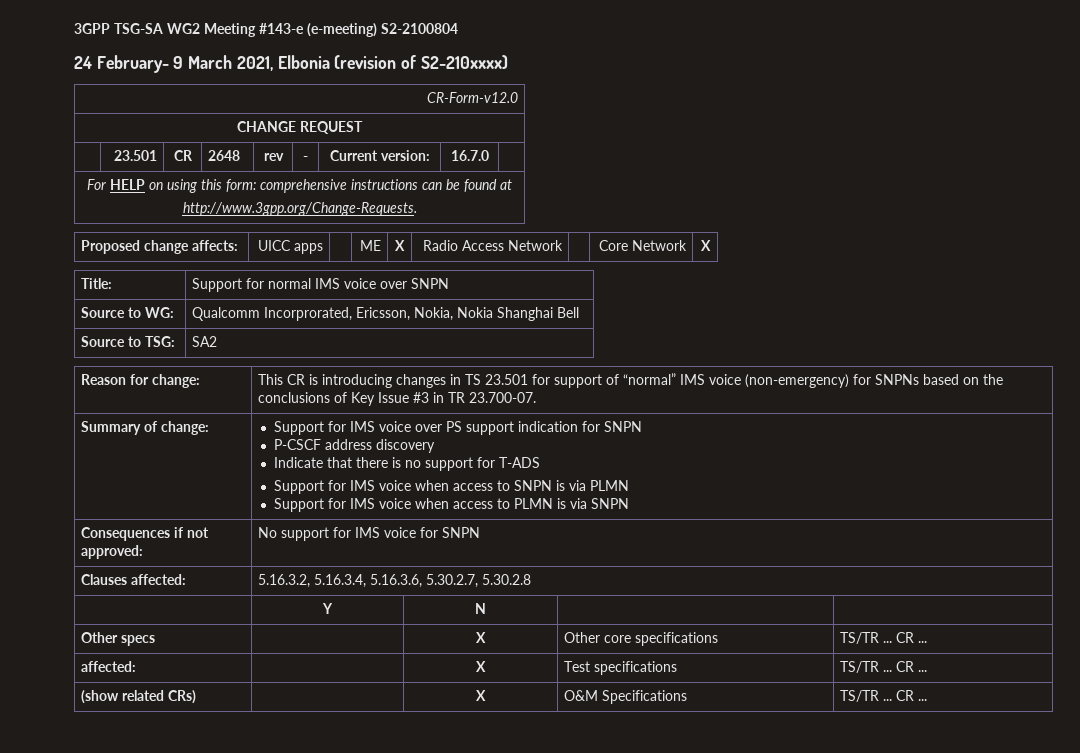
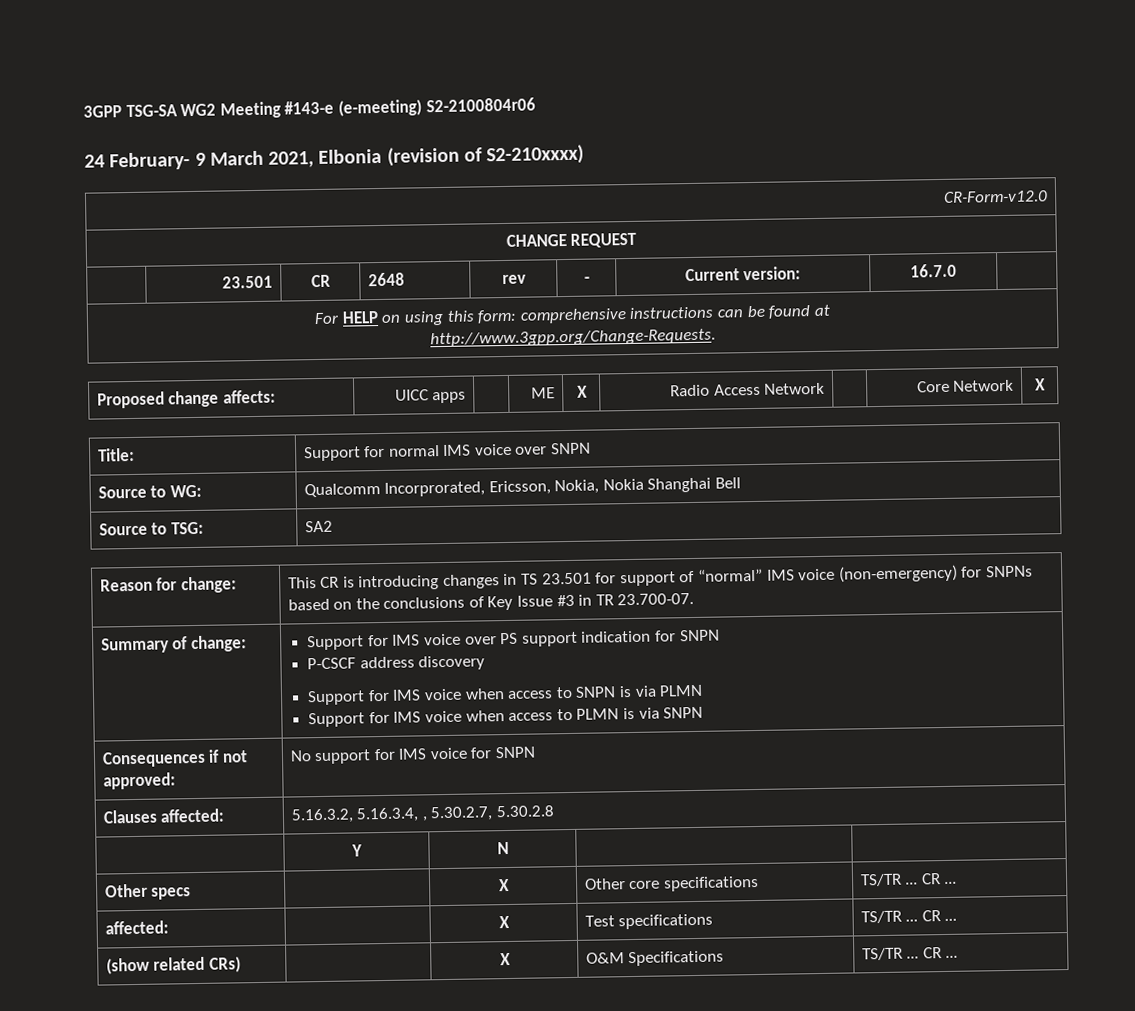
[381,23,458,34] S2-2100804 -> [425,97,536,113] S2-2100804r06
[273,457,540,471] // Indicate that there is no support for T-ADS -> (486, 663) none
[370,574,423,588] 5.16.3.6, -> [421,816,428,822] ,

